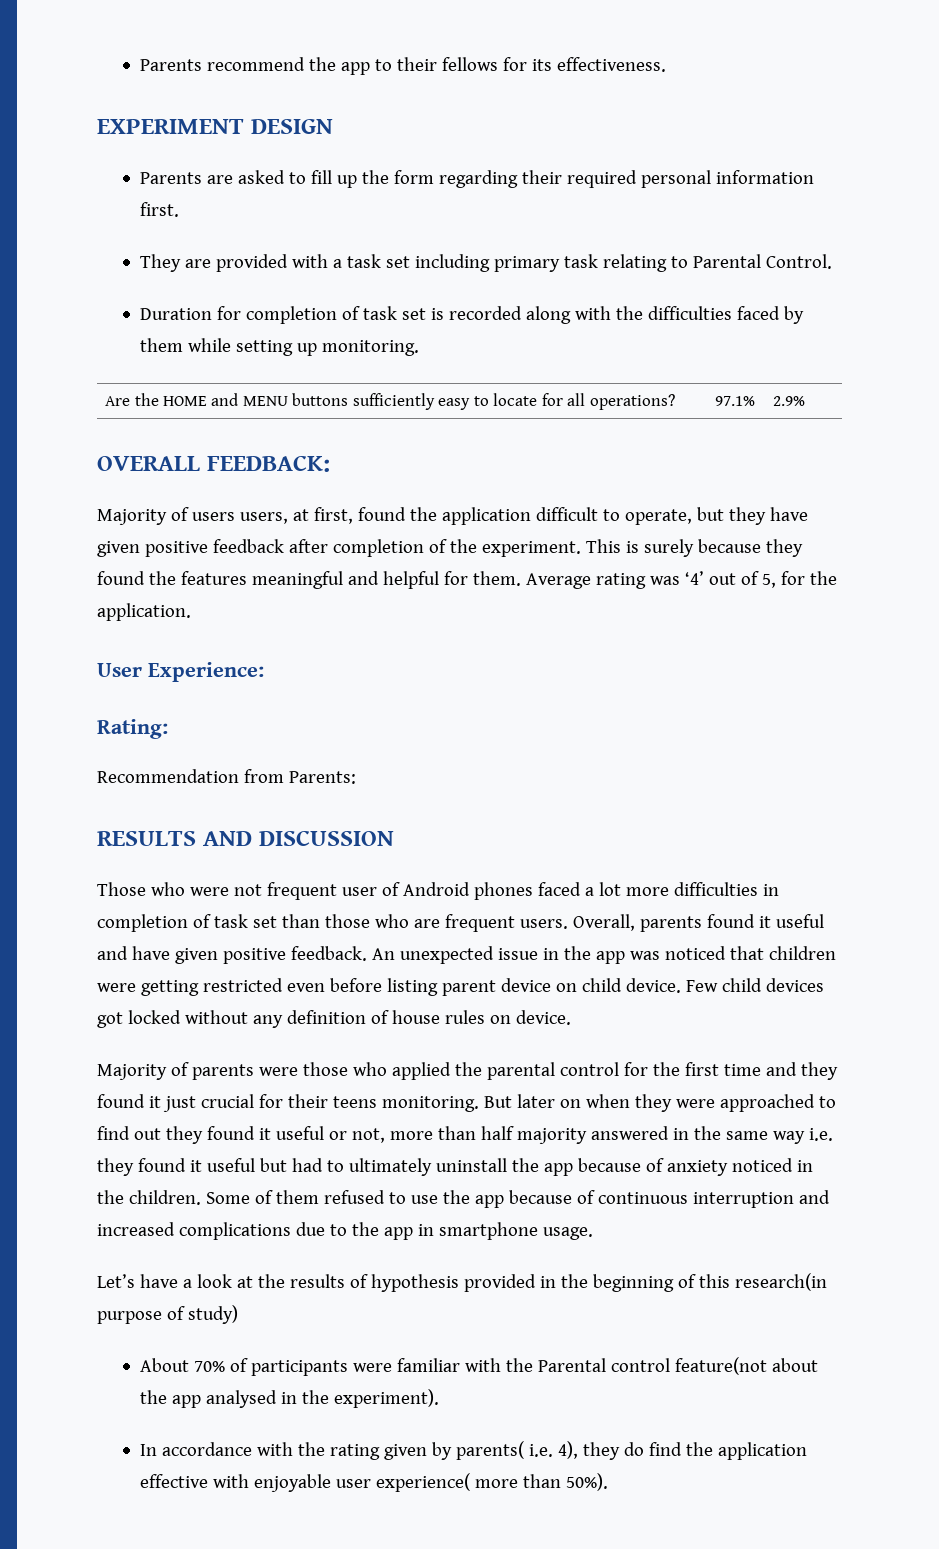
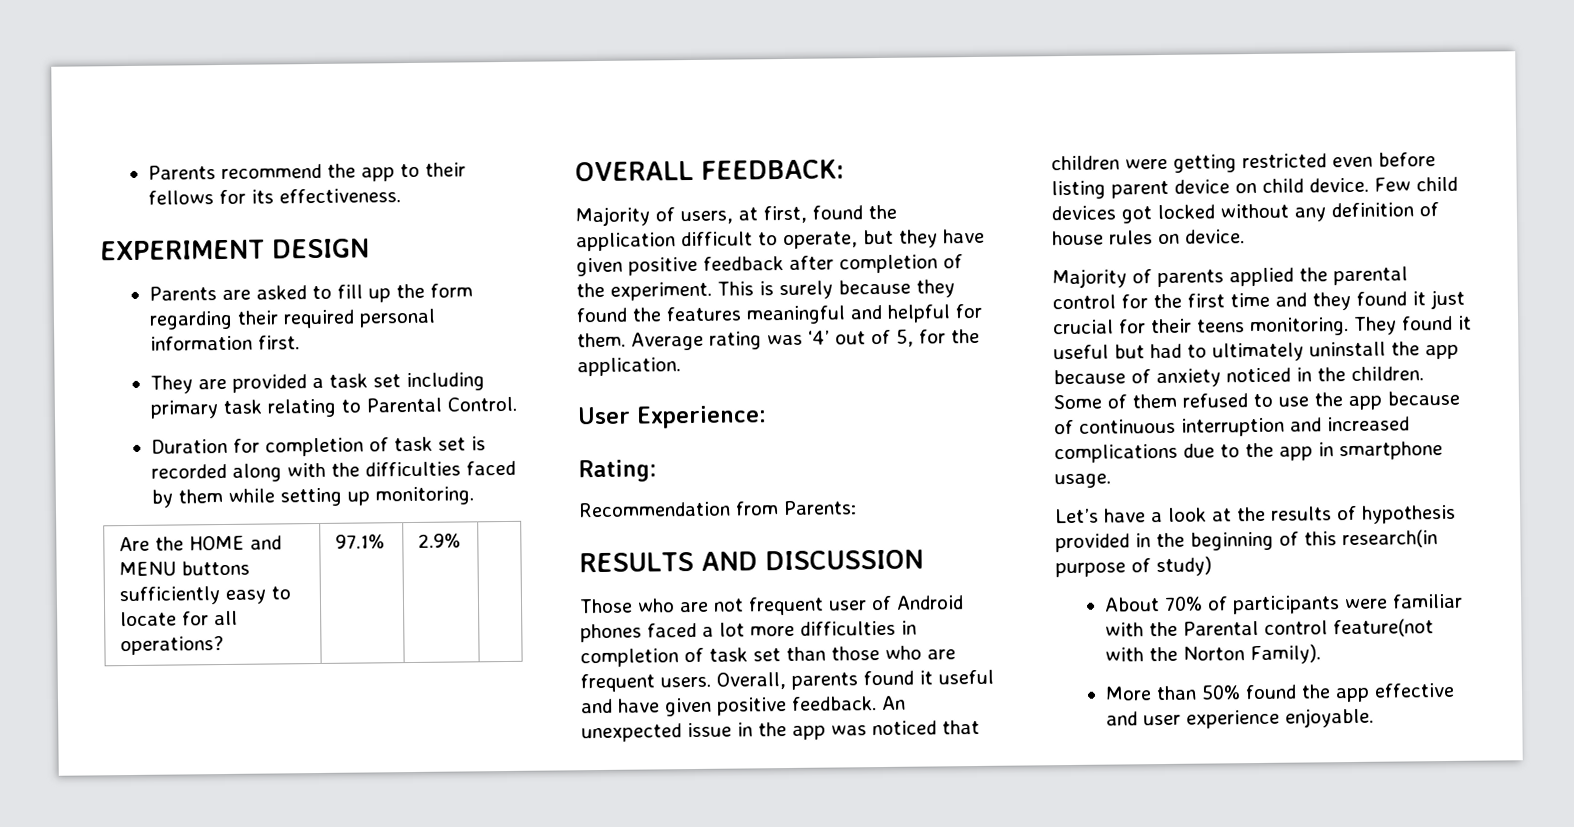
[291,254,328,268] with -> (308, 383) none
[191,512,235,521] users -> (675, 214) none
[189,887,229,896] were -> [680,601,709,613] are
[258,1062,387,1076] were those who -> (1224, 278) none
[483,1094,836,1112] [97,1126,833,1144] [97,1158,134,1176] But later on when they were approached to find out they found it useful or not, more than half majority answered in the same way i.e. they -> [1354,316,1397,335] They
[771,1358,818,1372] [139,1389,439,1408] [139,1441,807,1460] [139,1473,608,1492] about the app analysed in the experiment). // In accordance with the rating given by parents( i.e. 4), they do find the application effective with enjoyable user experience( more than 50%). -> [1105,644,1322,665] [1105,682,1456,703] [1106,707,1375,729] with the Norton Family). // More than 50% found the app effective and user experience enjoyable.

